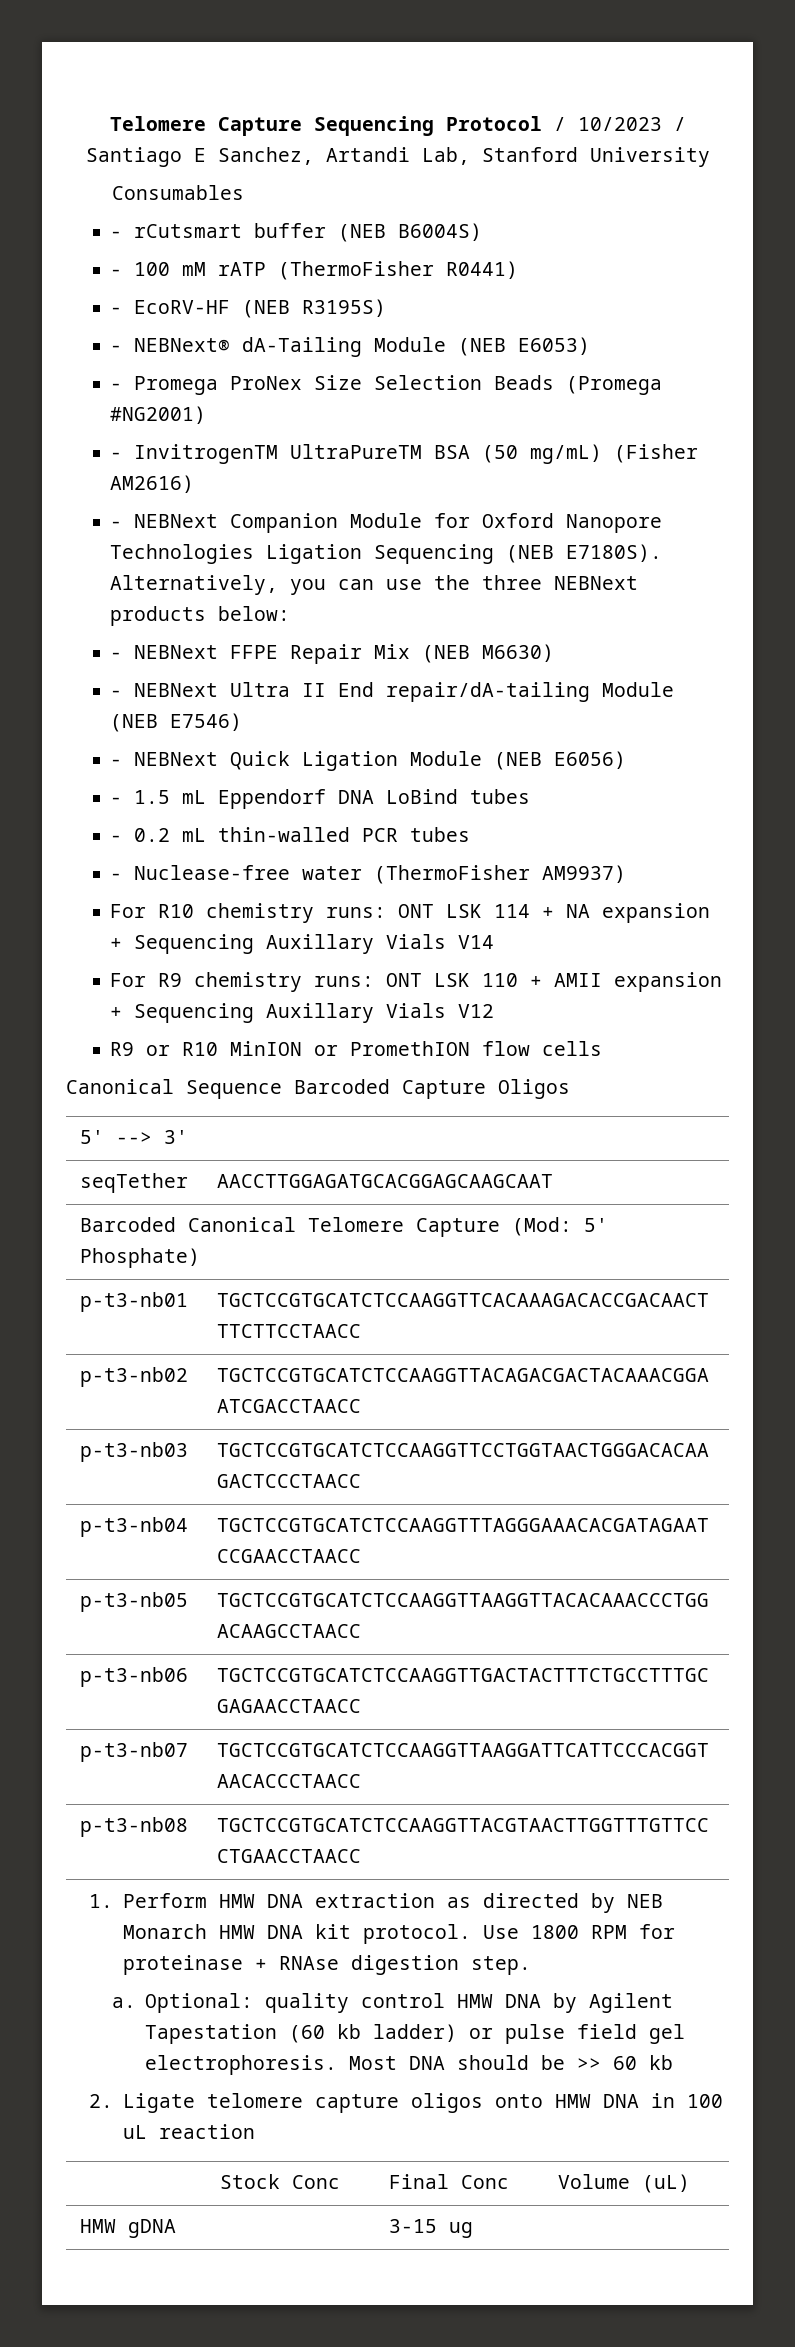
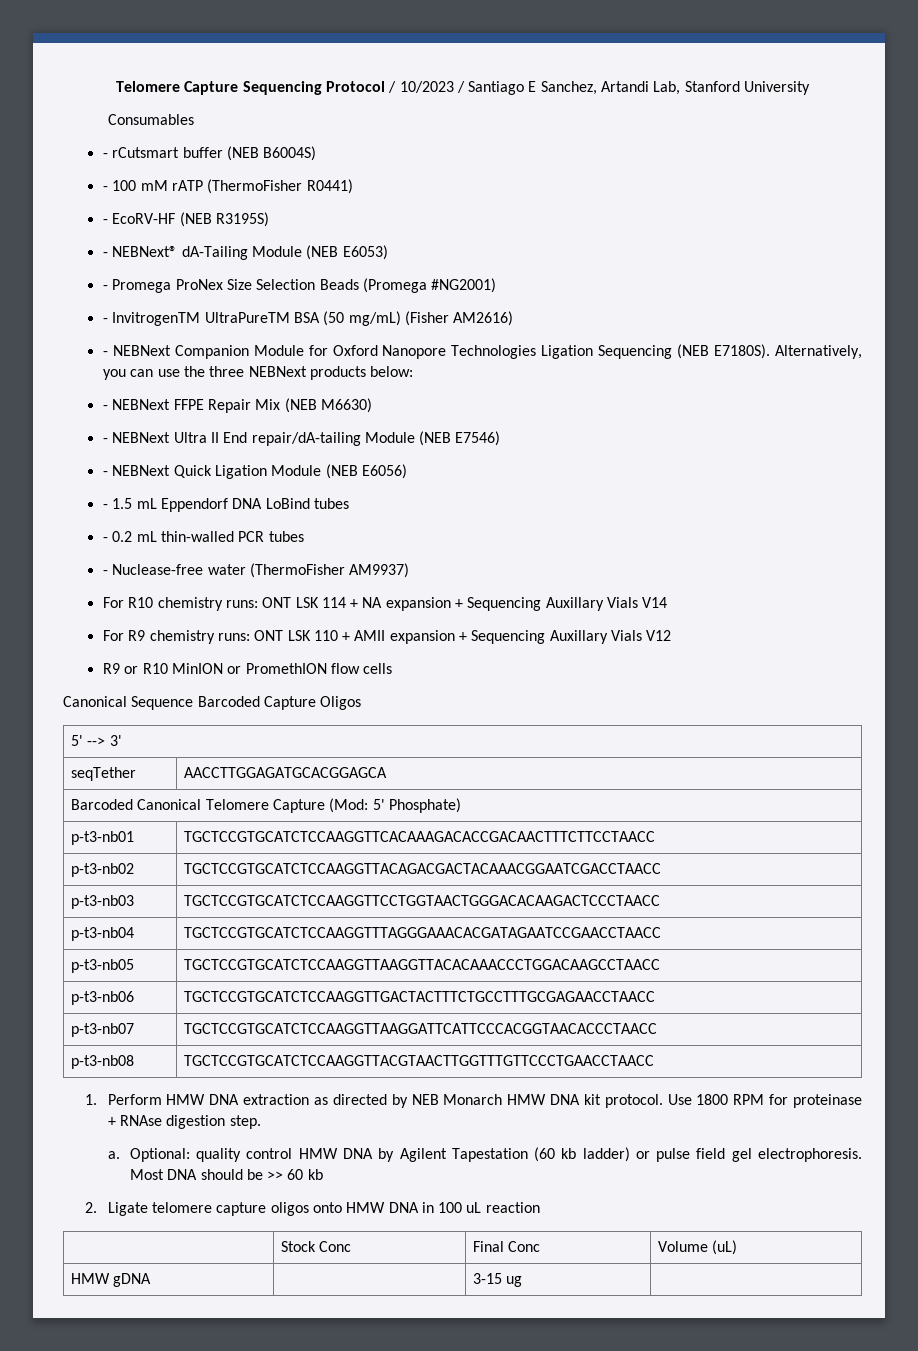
[217,1174,554,1188] AACCTTGGAGATGCACGGAGCAAGCAAT -> [184,767,388,778] AACCTTGGAGATGCACGGAGCA

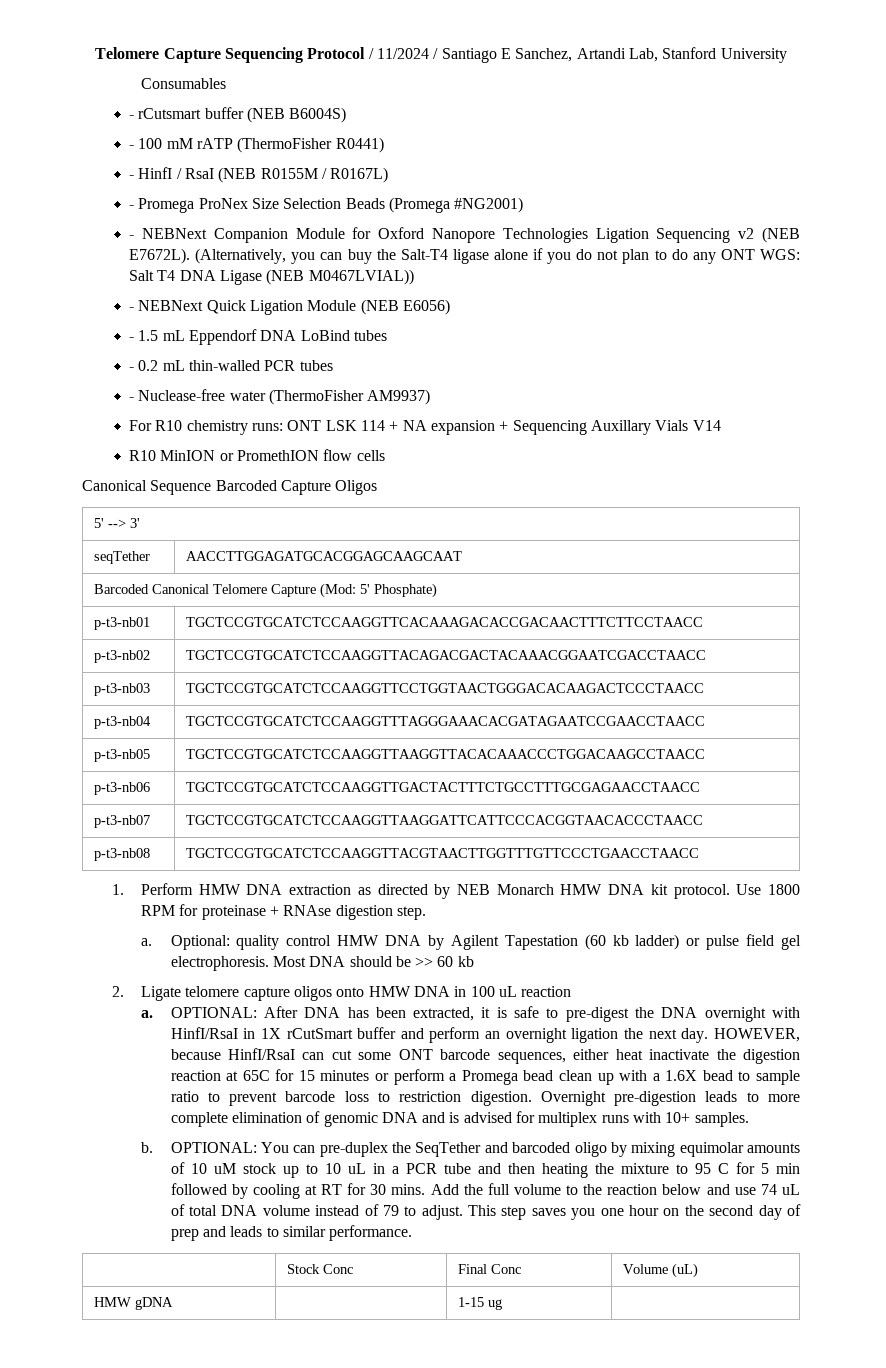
[399,81,454,93] 10/2023 -> [377,48,430,59] 11/2024
[112,212,269,227] [102,245,388,260] EcoRV-HF (NEB R3195S) // - NEBNext® dA-Tailing Module (NEB E6053) -> [138,167,389,183] HinfI / RsaI (NEB R0155M / R0167L)
[102,311,514,326] // - InvitrogenTM UltraPureTM BSA (50 mg/mL) (Fisher AM2616) -> (524, 205) none
[677,344,863,359] [102,366,414,380] [102,398,372,413] [102,431,501,446] (NEB E7180S). Alternatively, you can use the three NEBNext products below: // - NEBNext FFPE Repair Mix (NEB M6630) // - NEBNext Ultra II End repair/dA-tailing Module (NEB E7546) -> [738,227,801,243] [129,248,800,264] [129,269,414,285] v2 (NEB E7672L). (Alternatively, you can buy the Salt-T4 ligase alone if you do not plan to do any ONT WGS: Salt T4 DNA Ligase (NEB M0467LVIAL))
[102,630,672,644] [102,663,139,674] For R9 chemistry runs: ONT LSK 110 + AMII expansion + Sequencing Auxillary Vials V12 // R9 or -> (721, 425) none
[184,767,388,778] AACCTTGGAGATGCACGGAGCA -> [185,551,462,561] AACCTTGGAGATGCACGGAGCAAGCAAT
(540, 1207) none -> [141,1006,800,1022] [170,1027,801,1043] [170,1048,800,1064] [170,1069,800,1085] [170,1091,801,1106] [170,1111,749,1127] [141,1142,800,1157] [170,1162,801,1178] [170,1183,800,1199] [170,1204,801,1220] [170,1225,413,1241] // a. OPTIONAL: After DNA has been extracted, it is safe to pre-digest the DNA overnight with HinfI/RsaI in 1X rCutSmart buffer and perform an overnight ligation the next day. HOWEVER, because HinfI/RsaI can cut some ONT barcode sequences, either heat inactivate the digestion reaction at 65C for 15 minutes or perform a Promega bead clean up with a 1.6X bead to sample ratio to prevent barcode loss to restriction digestion. Overnight pre-digestion leads to more complete elimination of genomic DNA and is advised for multiplex runs with 10+ samples. // b. OPTIONAL: You can pre-duplex the SeqTether and barcoded oligo by mixing equimolar amounts of 10 uM stock up to 10 uL in a PCR tube and then heating the mixture to 95 C for 5 min followed by cooling at RT for 30 mins. Add the full volume to the reaction below and use 74 uL of total DNA volume instead of 79 to adjust. This step saves you one hour on the second day of prep and leads to similar performance.
[473,1273,503,1284] 3-15 -> [457,1297,484,1307] 1-15

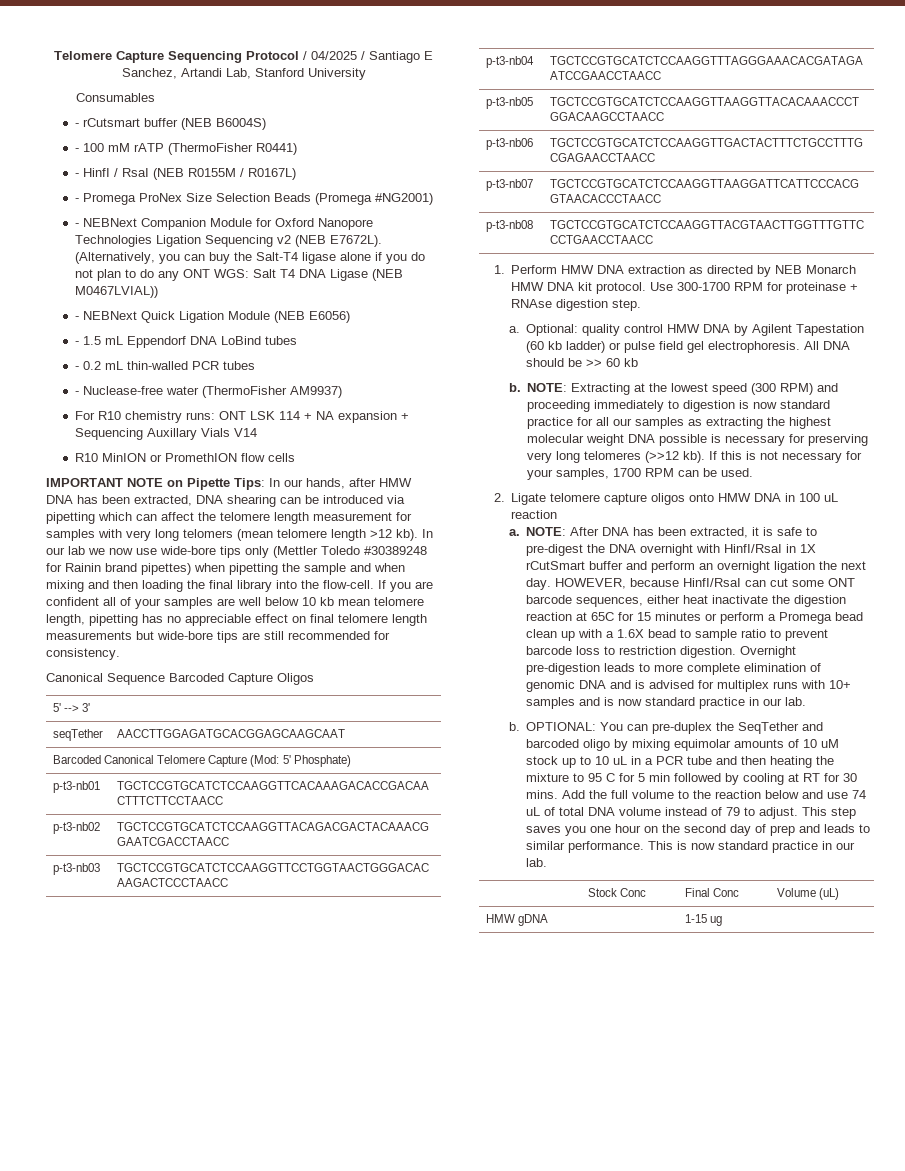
[377,48,430,59] 11/2024 -> [311,51,357,60] 04/2025
(385, 455) none -> [46,478,412,490] [46,495,405,507] [46,512,412,524] [46,529,433,541] [46,546,427,558] [46,563,405,575] [46,580,433,592] [46,597,424,609] [46,614,427,626] [46,631,390,643] [46,648,120,660] // IMPORTANT NOTE on Pipette Tips: In our hands, after HMW DNA has been extracted, DNA shearing can be introduced via pipetting which can affect the telomere length measurement for samples with very long telomers (mean telomere length >12 kb). In our lab we now use wide-bore tips only (Mettler Toledo #30389248 for Rainin brand pipettes) when pipetting the sample and when mixing and then loading the final library into the flow-cell. If you are confident all of your samples are well below 10 kb mean telomere length, pipetting has no appreciable effect on final telomere length measurements but wide-bore tips are still recommended for consistency.
[768,884,801,895] 1800 -> [677,282,731,291] 300-1700
[272,956,306,967] Most -> [804,341,820,350] All
(474, 961) none -> [508,383,839,395] [527,400,831,412] [527,417,832,429] [527,434,869,446] [527,451,863,463] [527,468,754,480] // b. NOTE: Extracting at the lowest speed (300 RPM) and proceeding immediately to digestion is now standard practice for all our samples as extracting the highest molecular weight DNA possible is necessary for preserving very long telomeres (>>12 kb). If this is not necessary for your samples, 1700 RPM can be used.
[170,1007,257,1018] OPTIONAL: -> [526,527,567,536] NOTE:
[694,1112,749,1127] samples. -> [526,697,807,709] samples and is now standard practice in our lab.
(413, 1233) none -> [648,841,856,853] [526,858,548,867] This is now standard practice in our lab.

